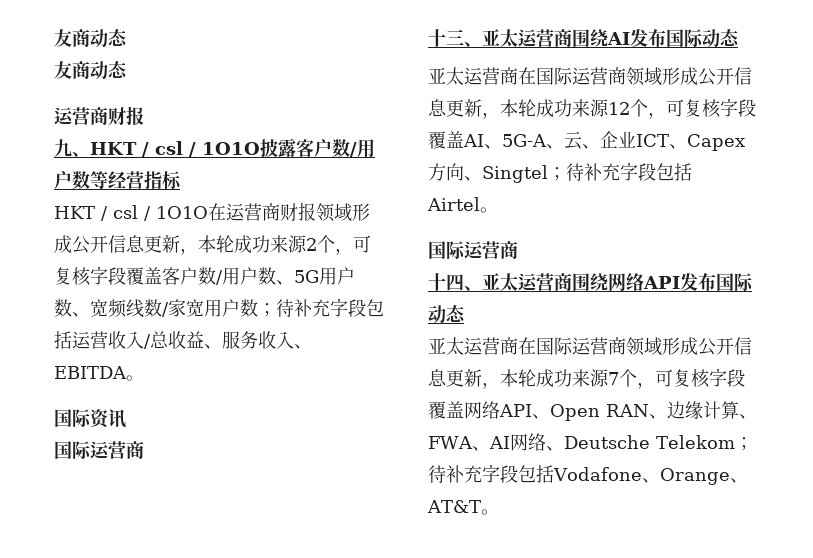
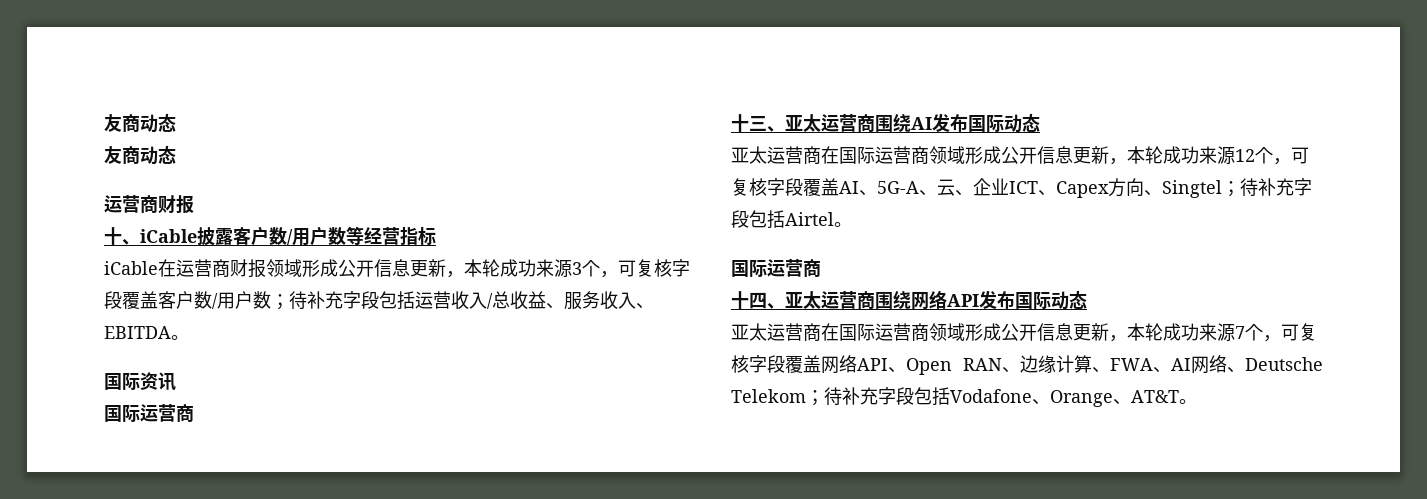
[54,139,260,157] 九、HKT / csl / 1O1O -> [104,227,197,245] 十、iCable
[54,205,208,221] HKT / csl / 1O1O -> [104,261,158,275] iCable
[306,238,317,251] 2 -> [572,262,582,275] 3
[276,267,355,285] [54,299,258,318] 、5G用户数、宽频线数/家宽用户数 -> (271, 300) none

